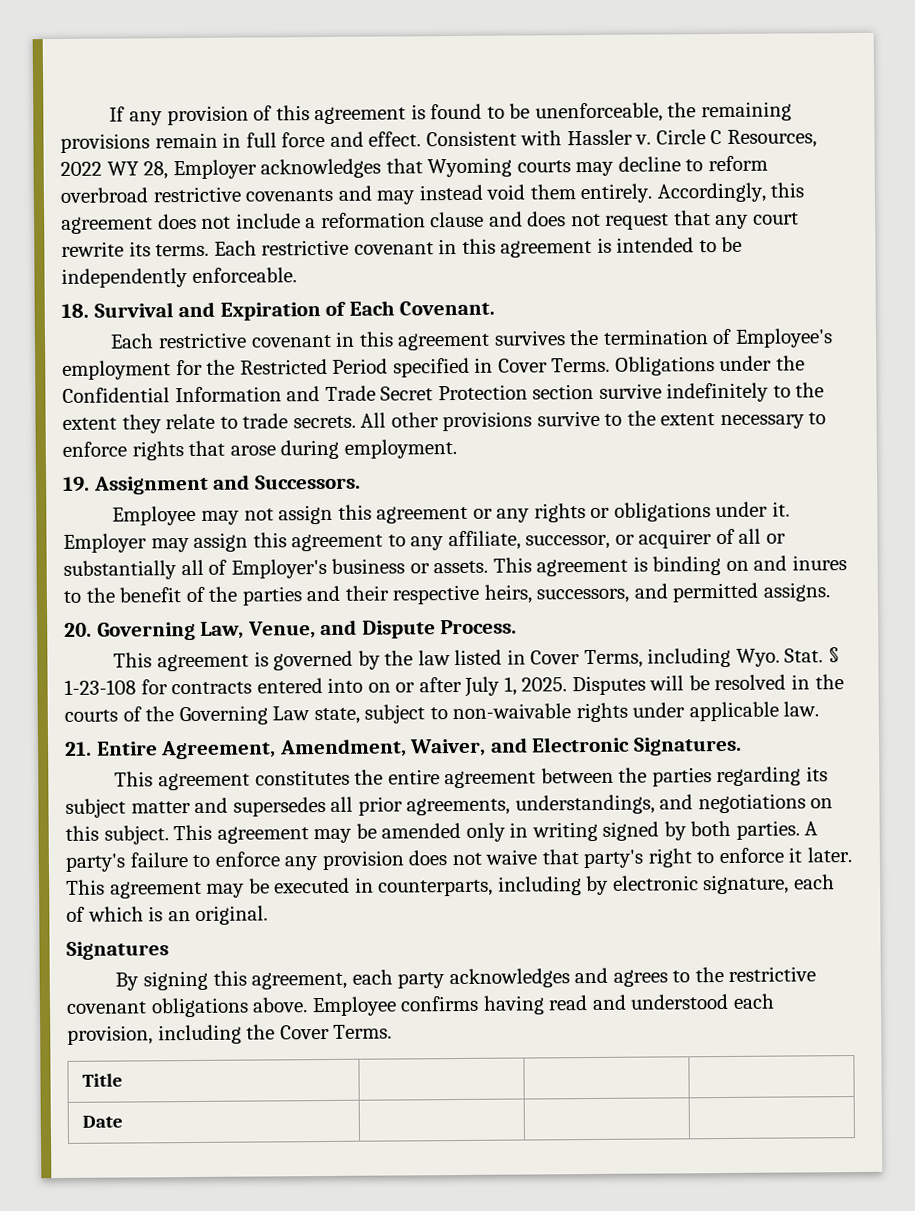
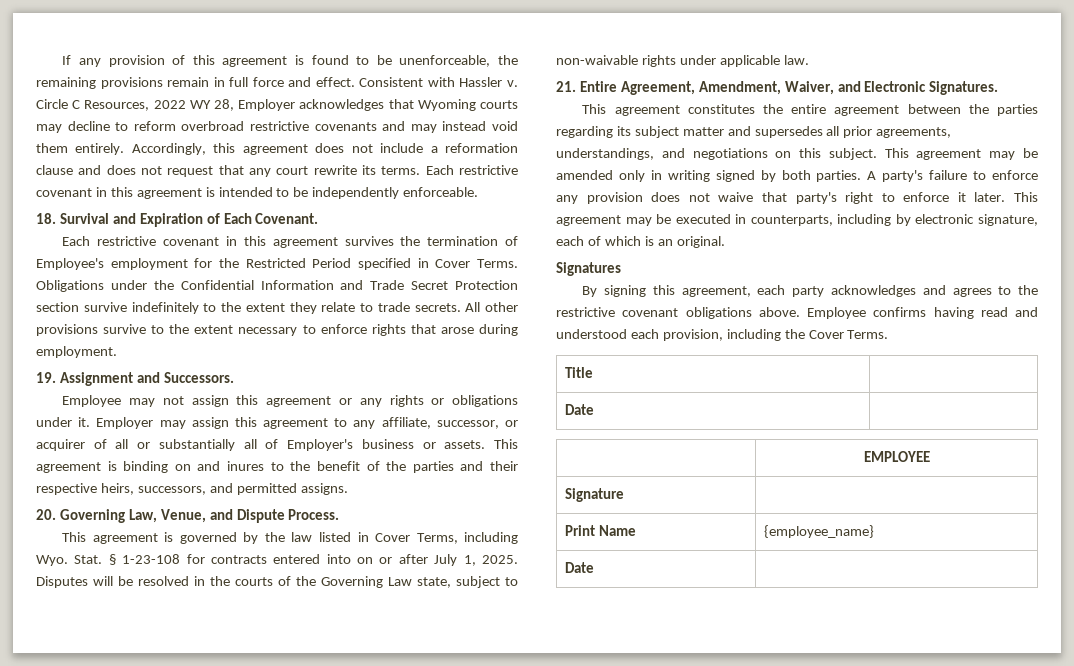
[81,1115,123,1128] | | // Date | | -> [565,404,595,415] [863,451,930,462] [565,488,625,502] [565,525,637,536] [764,525,875,538] [565,562,595,573] // Date | // | EMPLOYEE // Signature | // Print Name | {employee_name} // Date

